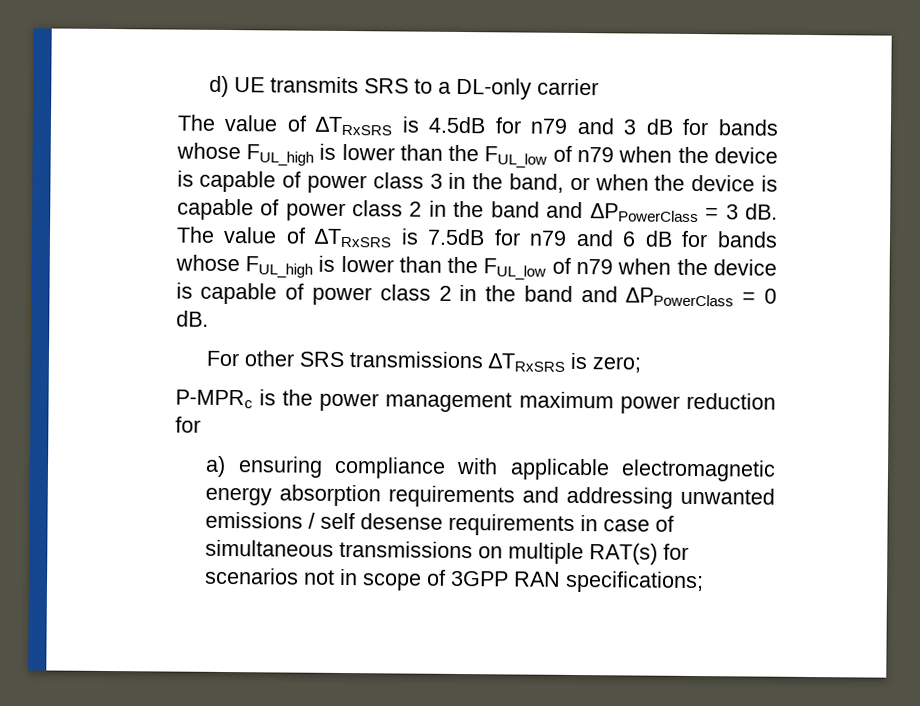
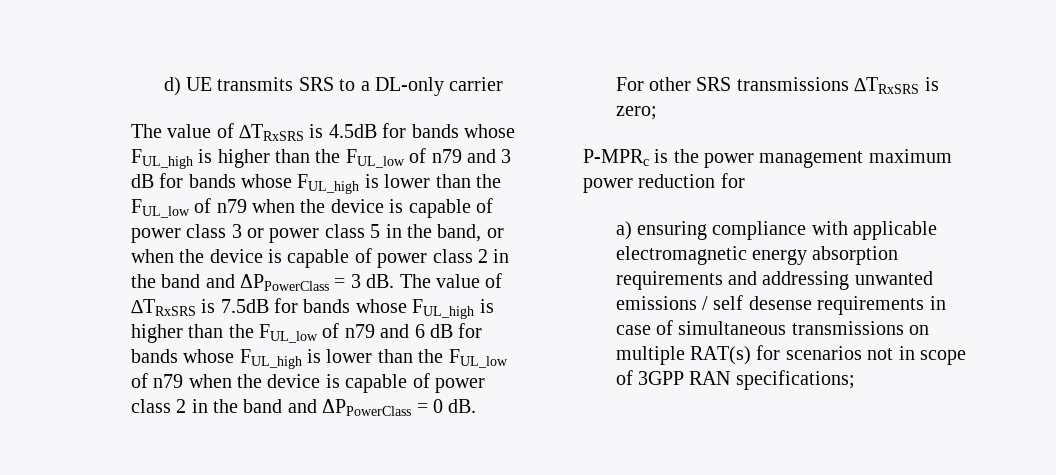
(522, 125) none -> [411,124,515,138] [130,148,427,169] bands whose FUL_high is higher than the FUL_low of
(443, 181) none -> [246,224,381,243] or power class 5
(521, 237) none -> [303,299,494,319] [130,323,340,343] bands whose FUL_high is higher than the FUL_low of

